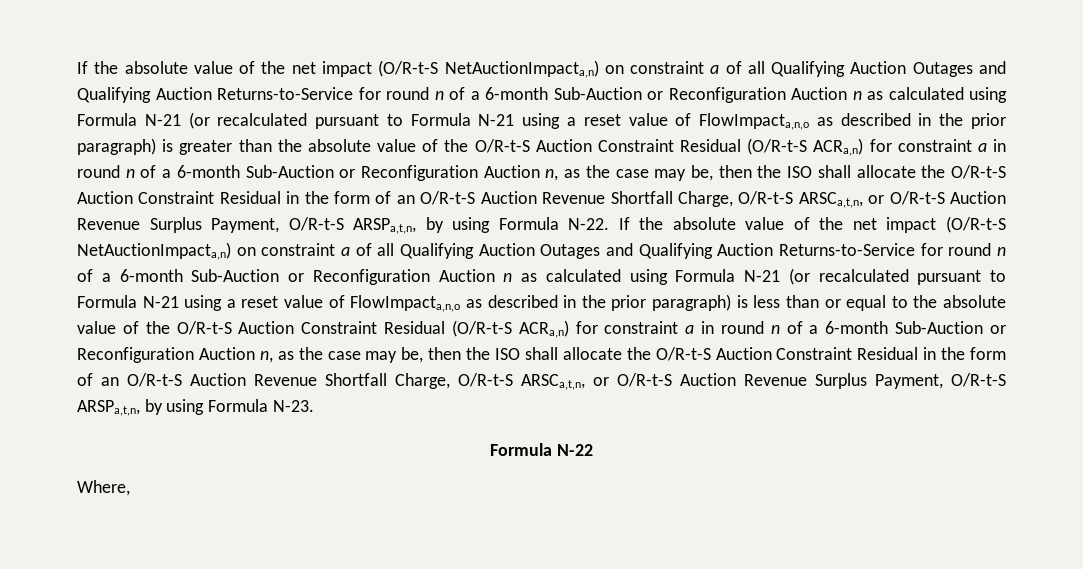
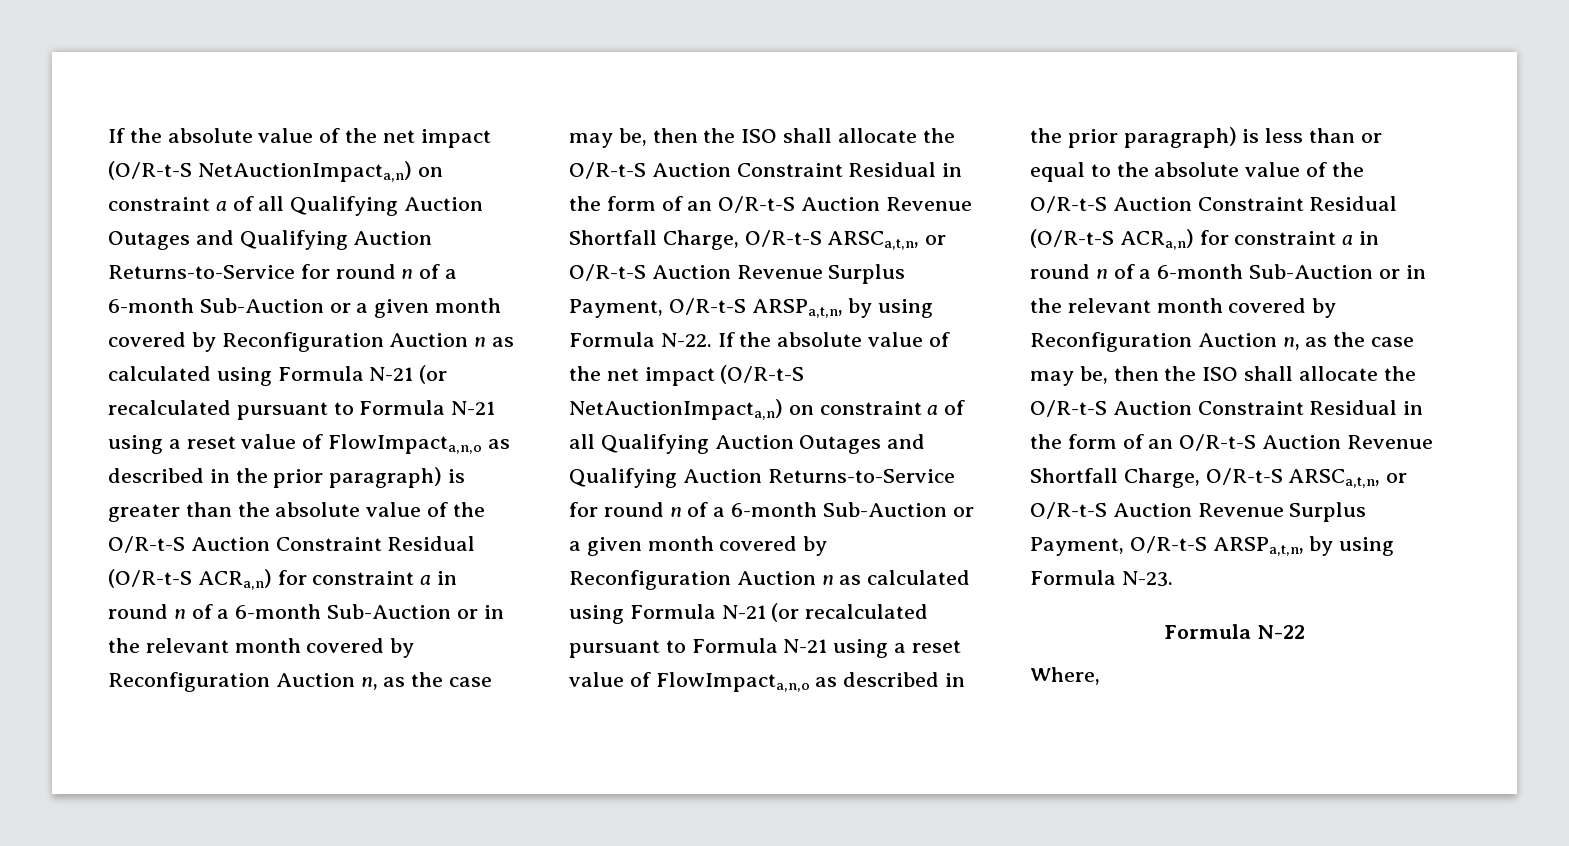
(663, 95) none -> [356,298,502,318] [108,332,216,352] a given month covered by
(356, 173) none -> [483,605,504,619] [108,638,415,658] in the relevant month covered by
(304, 277) none -> [569,536,828,556] a given month covered by
(1007, 329) none -> [1405,265,1426,279] [1030,298,1337,318] in the relevant month covered by

